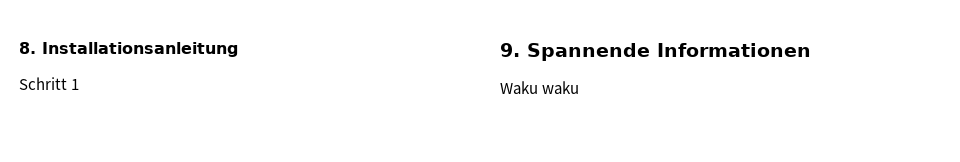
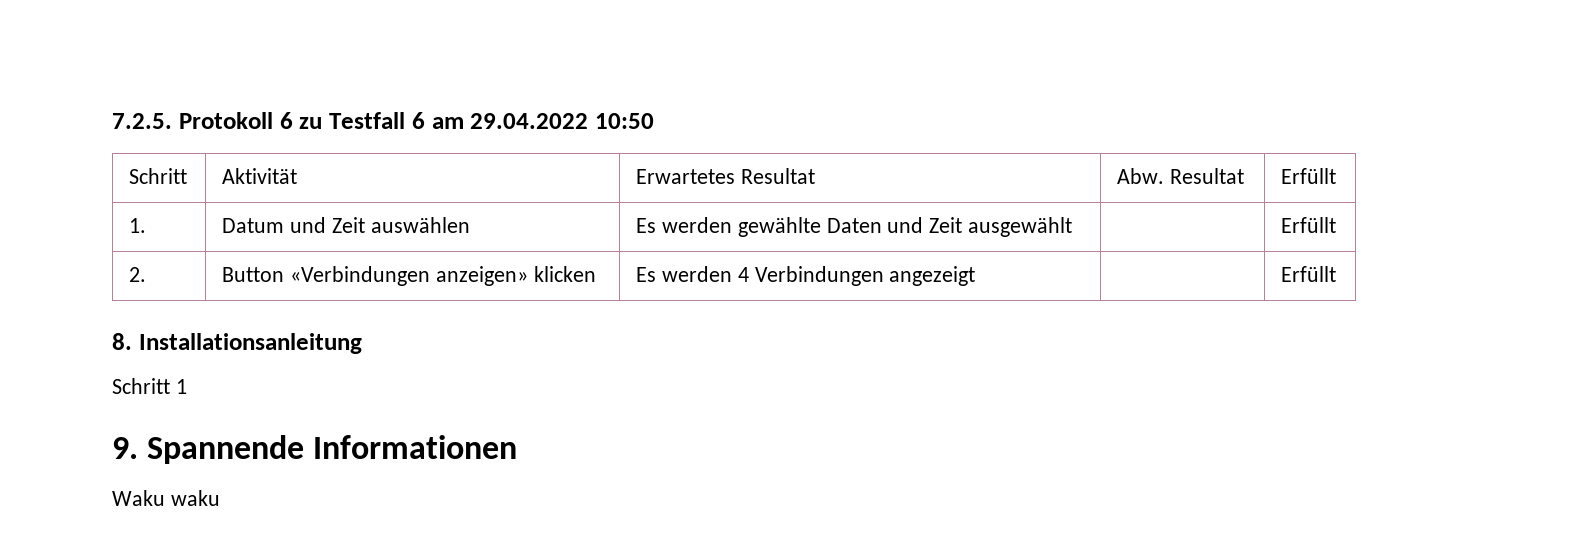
(19, 48) none -> [112,112,654,129] [129,168,188,184] [222,168,298,184] [636,168,815,184] [1117,168,1244,184] [1281,168,1337,184] [129,218,147,233] [222,217,470,233] [636,217,1073,237] [1281,217,1337,233] [129,267,147,282] [222,266,596,286] [636,266,976,286] [1281,266,1337,282] 7.2.5. Protokoll 6 zu Testfall 6 am 29.04.2022 10:50 // Schritt | Aktivität | Erwartetes Resultat | Abw. Resultat | Erfüllt // 1. | Datum und Zeit auswählen | Es werden gewählte Daten und Zeit ausgewählt | | Erfüllt // 2. | Button «Verbindungen anzeigen» klicken | Es werden 4 Verbindungen angezeigt | | Erfüllt //

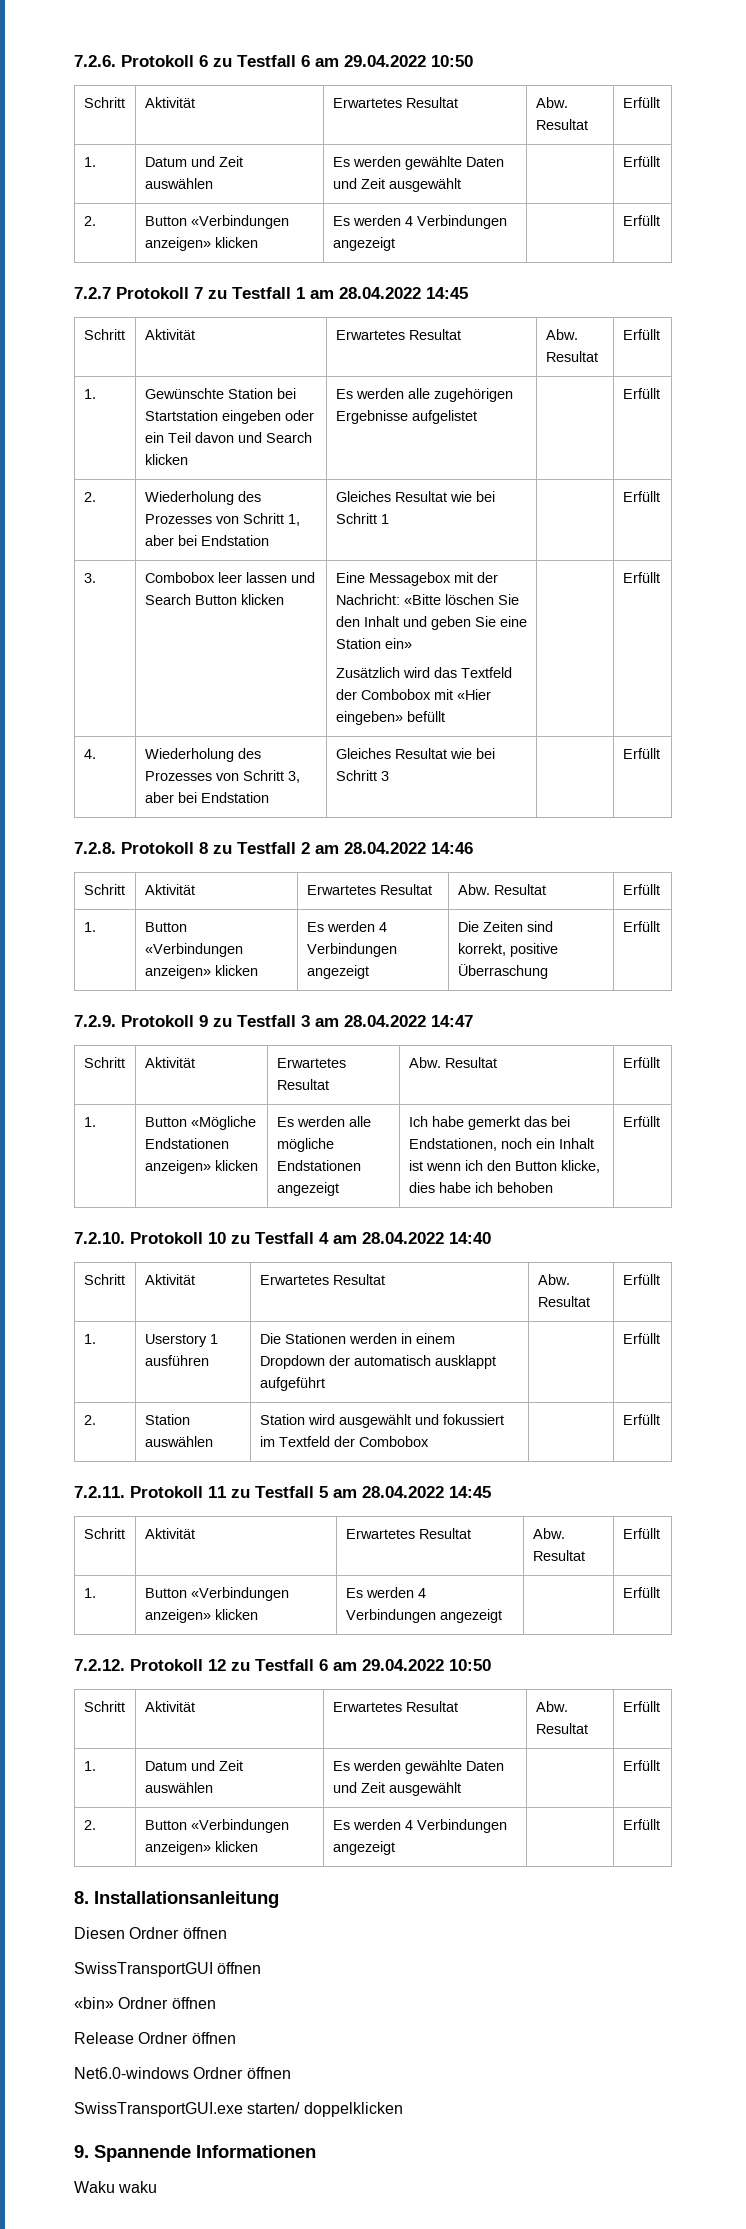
[112,113,172,129] 7.2.5. -> [74,55,116,67] 7.2.6.
[112,333,362,354] [112,378,187,394] 8. Installationsanleitung // Schritt 1 -> [74,287,468,299] [83,329,125,340] [144,329,195,340] [335,329,461,340] [545,329,578,340] [545,351,598,362] [622,329,660,340] [83,389,96,399] [144,388,296,399] [144,410,314,424] [144,432,312,443] [144,454,188,465] [335,388,513,402] [335,410,477,424] [622,388,660,399] [83,492,96,502] [144,491,261,505] [144,513,300,526] [144,535,269,546] [335,491,495,502] [335,513,389,524] [622,491,660,502] [83,573,96,583] [144,572,315,583] [144,594,284,605] [335,572,498,586] [335,594,519,605] [335,616,527,630] [335,638,412,649] [335,667,512,678] [335,689,491,700] [335,711,445,725] [622,572,660,583] [83,749,96,759] [144,748,261,762] [144,770,300,783] [144,792,269,803] [335,748,495,759] [335,770,389,781] [622,748,660,759] [74,842,473,854] [83,884,125,895] [144,884,195,895] [306,884,432,895] [457,884,546,895] [622,884,660,895] [83,922,96,932] [144,922,187,932] [144,943,243,957] [144,965,258,979] [306,921,387,932] [306,943,397,957] [306,965,369,979] [457,921,553,932] [457,943,558,957] [457,964,548,979] [622,921,660,932] [74,1015,473,1027] [83,1057,125,1068] [144,1057,195,1068] [276,1058,346,1068] [276,1079,329,1090] [408,1057,497,1068] [622,1057,660,1068] [83,1117,96,1127] [144,1116,256,1130] [144,1138,229,1149] [144,1160,258,1174] [276,1116,371,1127] [276,1138,334,1152] [276,1160,361,1171] [276,1182,339,1196] [408,1116,570,1130] [408,1138,594,1151] [408,1160,600,1173] [408,1182,553,1193] [622,1116,660,1127] [74,1232,491,1244] [83,1274,125,1285] [144,1274,195,1285] [259,1274,385,1285] [537,1274,570,1285] [537,1296,590,1307] [622,1274,660,1285] [83,1334,96,1344] [144,1334,218,1347] [144,1355,209,1366] [259,1333,455,1344] [259,1355,496,1369] [259,1377,325,1391] [622,1333,660,1344] [83,1415,96,1425] [144,1414,190,1425] [144,1436,213,1447] [259,1414,504,1428] [259,1436,429,1447] [622,1414,660,1425] [74,1486,491,1498] [83,1528,125,1539] [144,1528,195,1539] [345,1528,471,1539] [532,1528,565,1539] [532,1550,585,1561] [622,1528,660,1539] [83,1588,96,1598] [144,1587,289,1601] [144,1609,258,1623] [345,1587,426,1598] [345,1609,502,1623] [622,1587,660,1598] [74,1659,491,1671] [83,1701,125,1712] [144,1701,195,1712] [332,1701,458,1712] [535,1701,568,1712] [535,1723,588,1734] [622,1701,660,1712] [83,1761,96,1771] [144,1760,243,1771] [144,1782,213,1793] [332,1760,504,1774] [332,1782,461,1796] [622,1760,660,1771] [83,1820,96,1830] [144,1819,289,1833] [144,1841,258,1855] [332,1819,507,1833] [332,1841,395,1855] [622,1819,660,1830] [74,1891,279,1908] [74,1927,227,1939] [74,1962,262,1977] [74,1997,216,2009] [74,2032,236,2044] [74,2067,291,2079] [74,2102,403,2117] 7.2.7 Protokoll 7 zu Testfall 1 am 28.04.2022 14:45 // Schritt | Aktivität | Erwartetes Resultat | Abw. Resultat | Erfüllt // 1. | Gewünschte Station bei Startstation eingeben oder ein Teil davon und Search klicken | Es werden alle zugehörigen Ergebnisse aufgelistet | | Erfüllt // 2. | Wiederholung des Prozesses von Schritt 1, aber bei Endstation | Gleiches Resultat wie bei Schritt 1 | | Erfüllt // 3. | Combobox leer lassen und Search Button klicken | Eine Messagebox mit der Nachricht: «Bitte löschen Sie den Inhalt und geben Sie eine Station ein» // Zusätzlich wird das Textfeld der Combobox mit «Hier eingeben» befüllt | | Erfüllt // 4. | Wiederholung des Prozesses von Schritt 3, aber bei Endstation | Gleiches Resultat wie bei Schritt 3 | | Erfüllt // 7.2.8. Protokoll 8 zu Testfall 2 am 28.04.2022 14:46 // Schritt | Aktivität | Erwartetes Resultat | Abw. Resultat | Erfüllt // 1. | Button «Verbindungen anzeigen» klicken | Es werden 4 Verbindungen angezeigt | Die Zeiten sind korrekt, positive Überraschung | Erfüllt // 7.2.9. Protokoll 9 zu Testfall 3 am 28.04.2022 14:47 // Schritt | Aktivität | Erwartetes Resultat | Abw. Resultat | Erfüllt // 1. | Button «Mögliche Endstationen anzeigen» klicken | Es werden alle mögliche Endstationen angezeigt | Ich habe gemerkt das bei Endstationen, noch ein Inhalt ist wenn ich den Button klicke, dies habe ich behoben | Erfüllt // 7.2.10. Protokoll 10 zu Testfall 4 am 28.04.2022 14:40 // Schritt | Aktivität | Erwartetes Resultat | Abw. Resultat | Erfüllt // 1. | Userstory 1 ausführen | Die Stationen werden in einem Dropdown der automatisch ausklappt aufgeführt | | Erfüllt // 2. | Station auswählen | Station wird ausgewählt und fokussiert im Textfeld der Combobox | | Erfüllt // 7.2.11. Protokoll 11 zu Testfall 5 am 28.04.2022 14:45 // Schritt | Aktivität | Erwartetes Resultat | Abw. Resultat | Erfüllt // 1. | Button «Verbindungen anzeigen» klicken | Es werden 4 Verbindungen angezeigt | | Erfüllt // 7.2.12. Protokoll 12 zu Testfall 6 am 29.04.2022 10:50 // Schritt | Aktivität | Erwartetes Resultat | Abw. Resultat | Erfüllt // 1. | Datum und Zeit auswählen | Es werden gewählte Daten und Zeit ausgewählt | | Erfüllt // 2. | Button «Verbindungen anzeigen» klicken | Es werden 4 Verbindungen angezeigt | | Erfüllt // 8. Installationsanleitung // Diesen Ordner öffnen // SwissTransportGUI öffnen // «bin» Ordner öffnen // Release Ordner öffnen // Net6.0-windows Ordner öffnen // SwissTransportGUI.exe starten/ doppelklicken

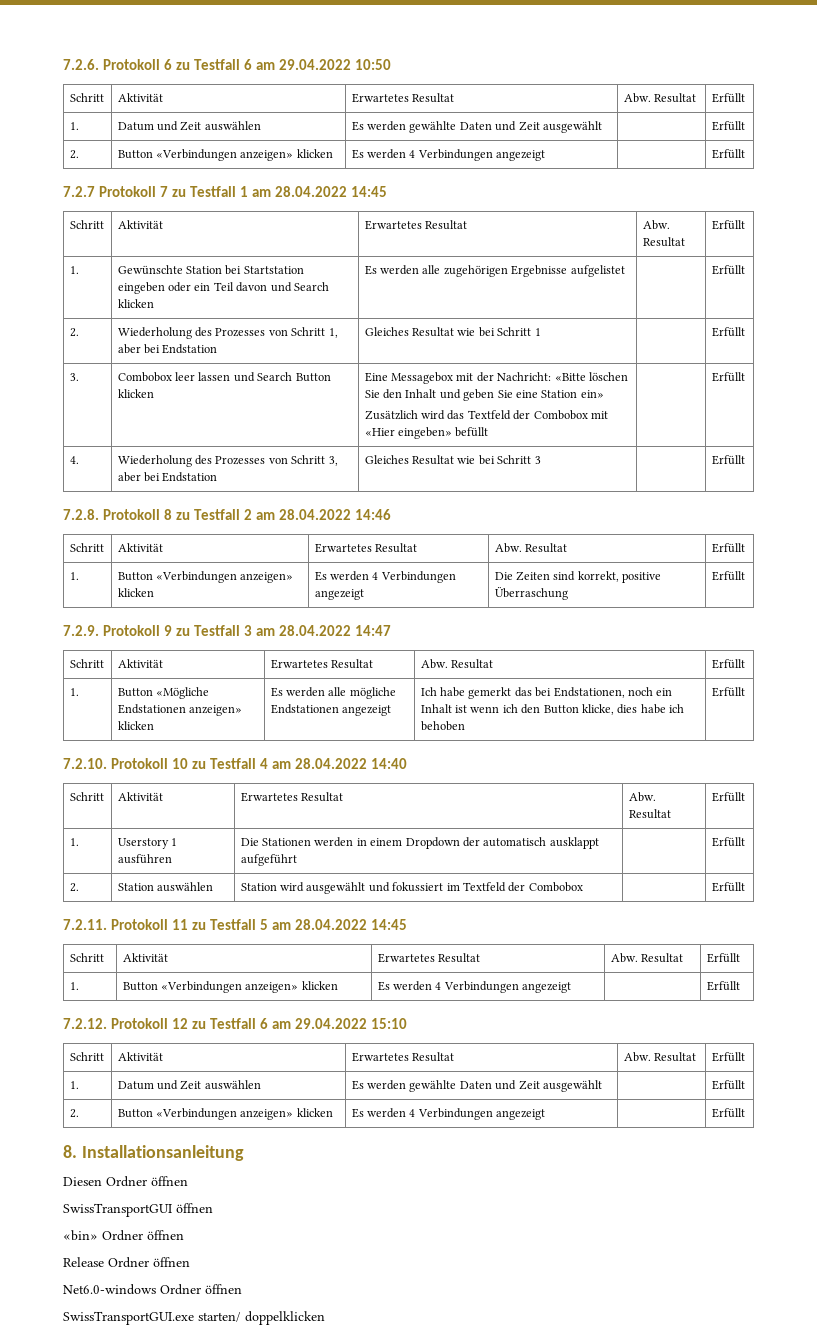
[449,1659,491,1671] 10:50 -> [371,1018,408,1029] 15:10
[74,2145,316,2162] [74,2181,158,2193] // 9. Spannende Informationen // Waku waku -> (325, 1318) none

